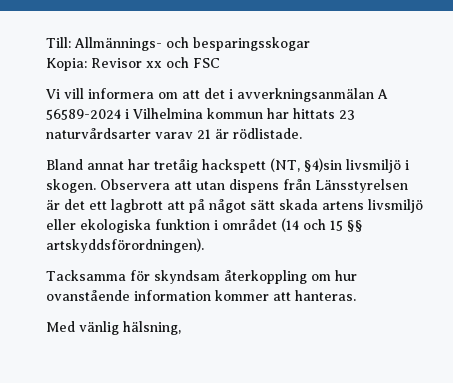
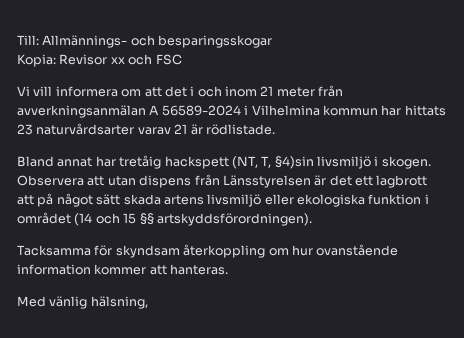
(233, 94) none -> [197,85,344,97] och inom 21 meter från
(300, 165) none -> [261,156,272,168] T,

